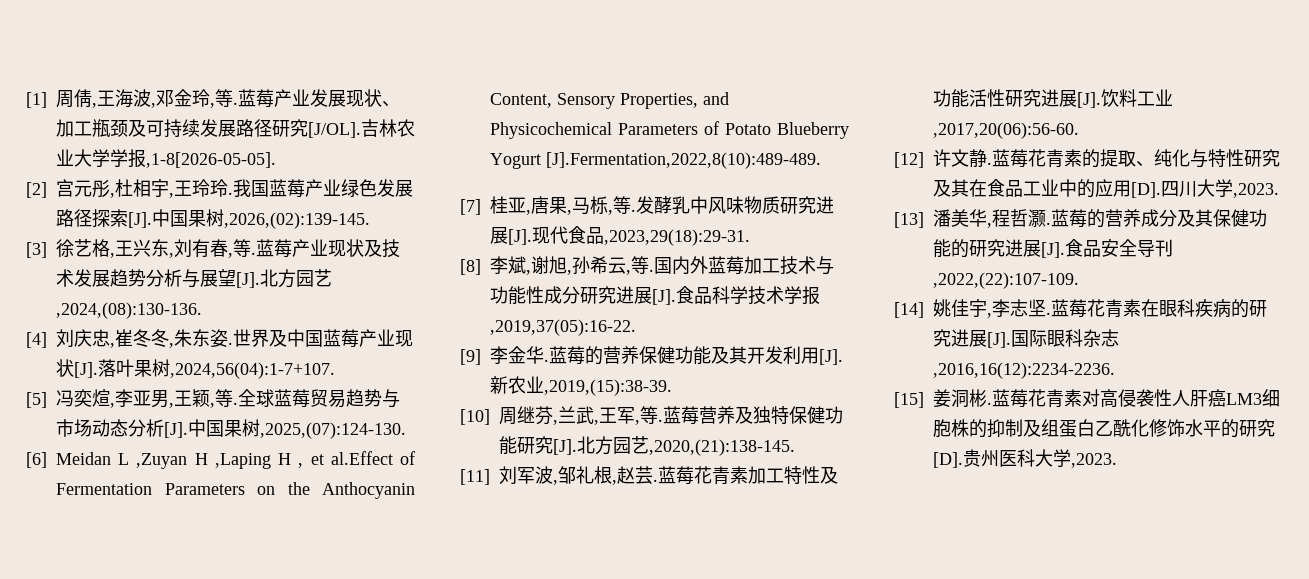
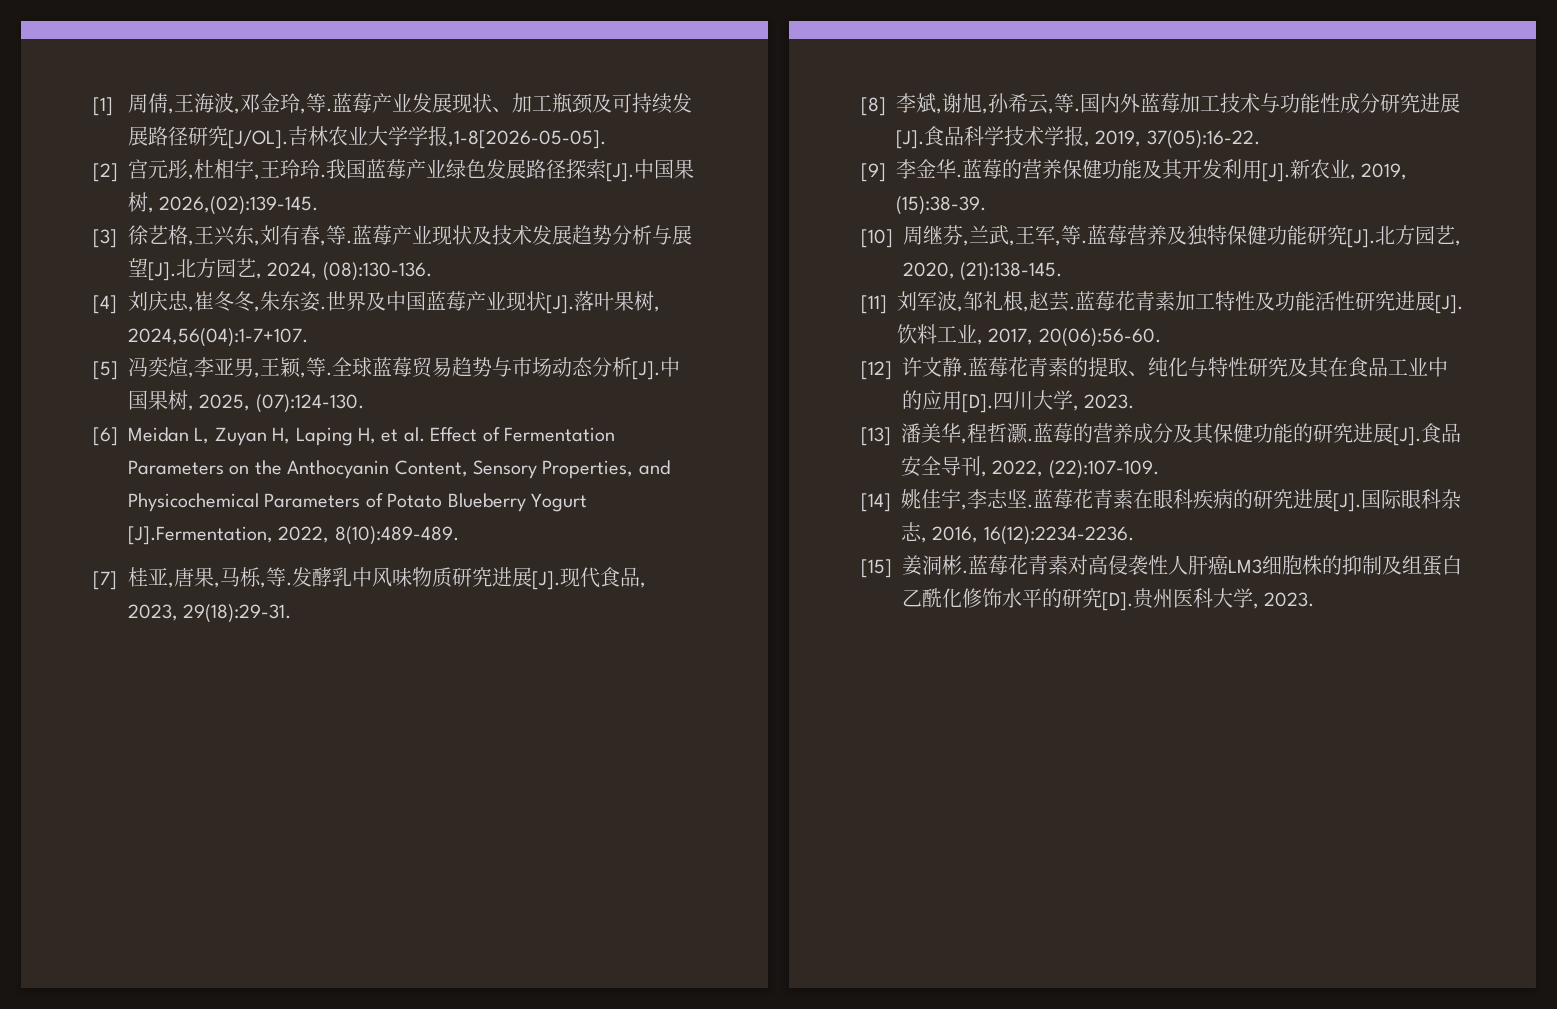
[224,212,370,229] ,2026,(02):139-145. -> [148,196,319,215] , 2026,(02):139-145.
[56,302,202,319] ,2024,(08):130-136. -> [256,262,432,281] , 2024, (08):130-136.
[170,362,335,379] ,2024,56(04):1-7+107. -> [654,306,661,312] [128,328,309,347] , 2024,56(04):1-7+107.
[260,422,406,439] ,2025,(07):124-130. -> [188,394,364,413] , 2025, (07):124-130.
[118,451,393,469] L ,Zuyan H ,Laping H , et al.Effect -> [194,427,478,446] L, Zuyan H, Laping H, et al. Effect
[546,152,821,169] [J].Fermentation,2022,8(10):489-489. -> [128,526,459,545] [J].Fermentation, 2022, 8(10):489-489.
[604,229,750,246] ,2023,29(18):29-31. -> [640,582,647,588] [128,604,292,623] , 2023, 29(18):29-31.
[490,319,636,336] ,2019,37(05):16-22. -> [1084,130,1260,149] , 2019, 37(05):16-22.
[544,379,672,396] ,2019,(15):38-39. -> [1350,163,1408,180] [896,196,987,215] , 2019, (15):38-39.
[649,439,795,456] ,2020,(21):138-145. -> [1455,240,1461,246] [903,262,1063,281] , 2020, (21):138-145.
[933,122,1079,139] ,2017,20(06):56-60. -> [977,328,1161,347] , 2017, 20(06):56-60.
[1233,183,1279,198] ,2023. -> [1073,394,1135,411] , 2023.
[933,272,1079,289] ,2022,(22):107-109. -> [981,460,1159,479] , 2022, (22):107-109.
[933,362,1115,379] ,2016,16(12):2234-2236. -> [921,526,1134,545] , 2016, 16(12):2234-2236.
[1071,453,1117,468] ,2023. -> [1253,592,1315,609] , 2023.

